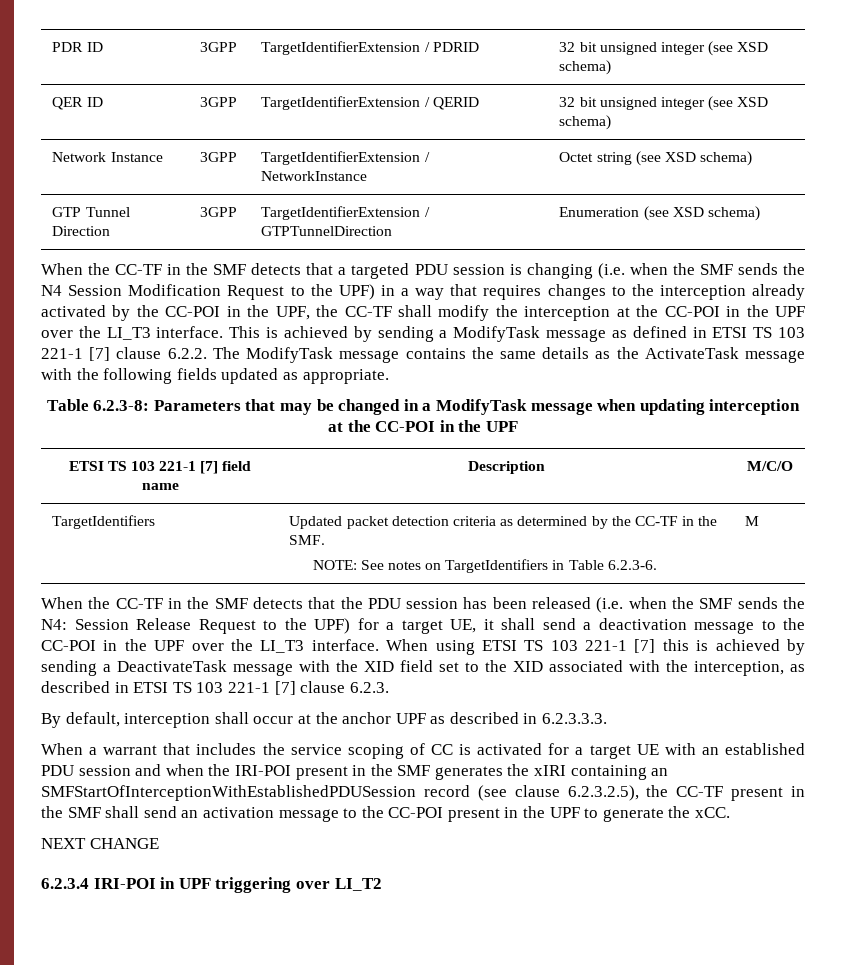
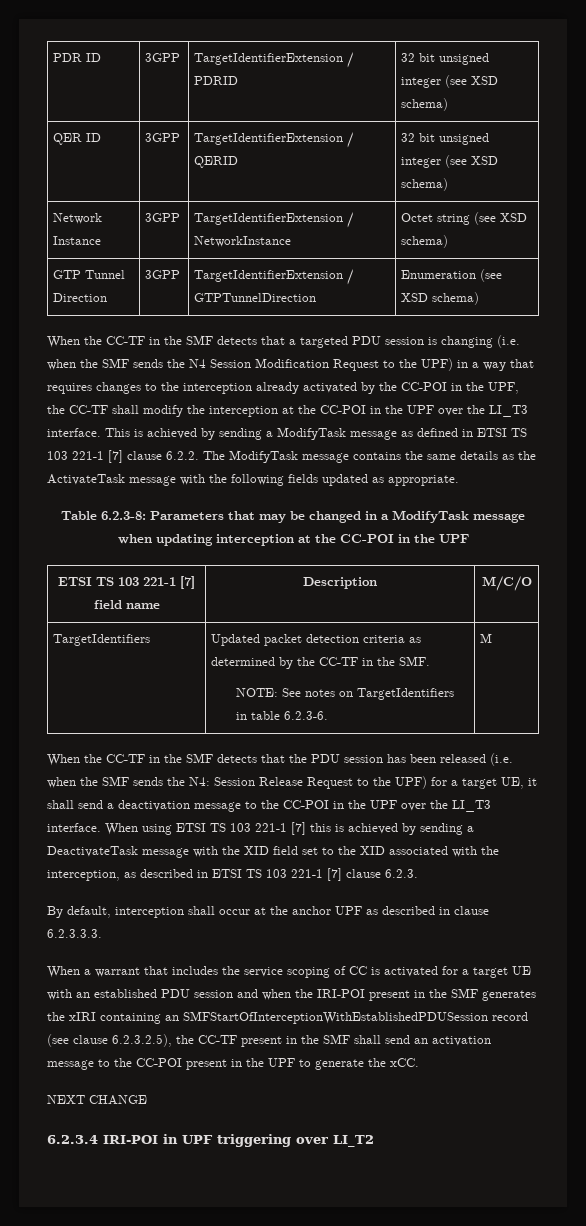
[568,560,604,570] Table -> [251,711,281,720] table
(538, 718) none -> [454,906,489,915] clause

